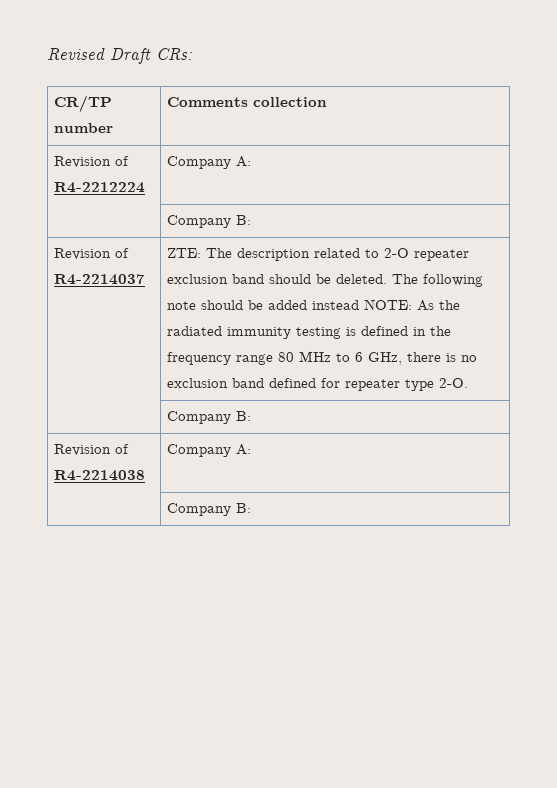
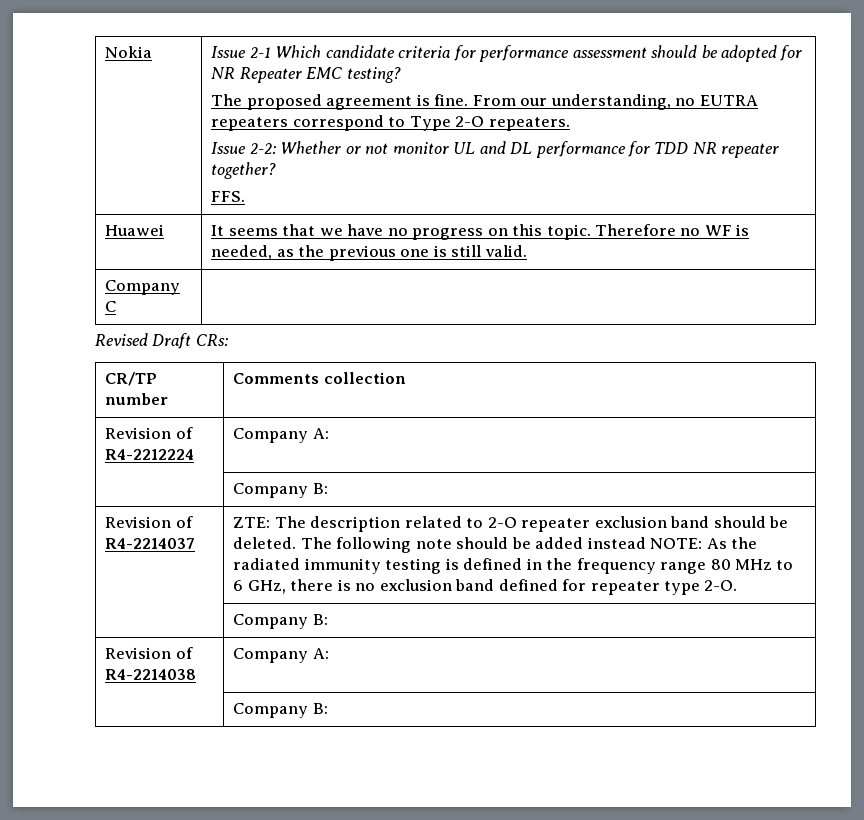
(47, 54) none -> [105,46,153,58] [211,45,803,62] [211,67,401,83] [211,94,758,110] [211,115,570,131] [211,141,780,158] [211,162,277,179] [211,191,246,202] [105,224,165,236] [211,224,750,240] [211,245,527,261] [105,280,181,295] [105,301,117,312] Nokia | Issue 2-1 Which candidate criteria for performance assessment should be adopted for NR Repeater EMC testing? // The proposed agreement is fine. From our understanding, no EUTRA repeaters correspond to Type 2-O repeaters. // Issue 2-2: Whether or not monitor UL and DL performance for TDD NR repeater together? // FFS. // Huawei | It seems that we have no progress on this topic. Therefore no WF is needed, as the previous one is still valid. // Company C | //

